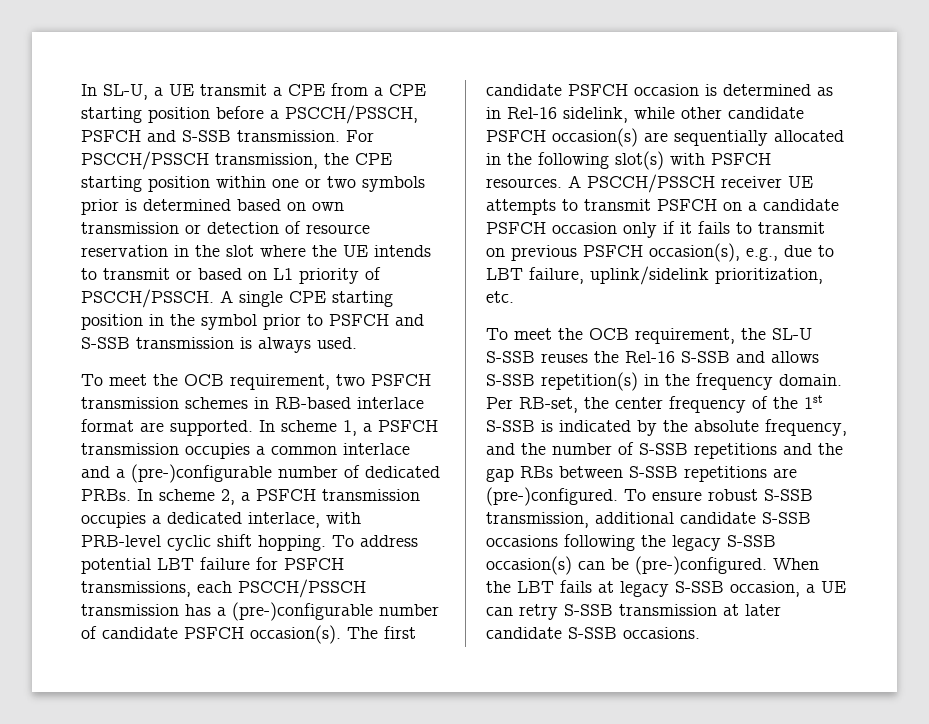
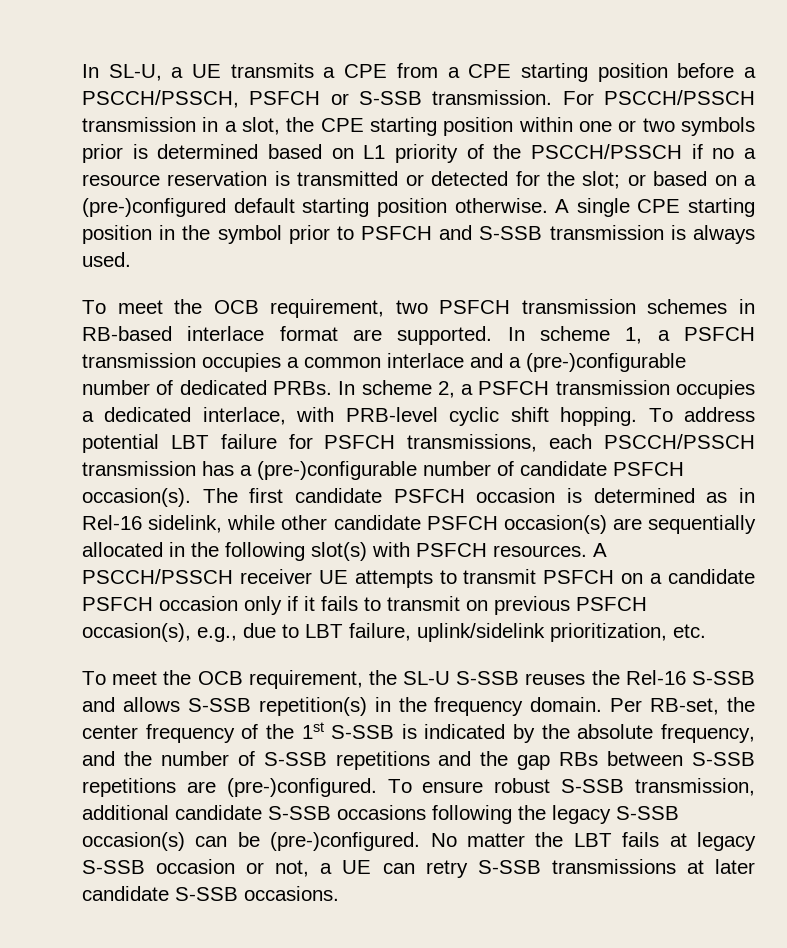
[200,84,267,96] transmit -> [230,63,314,78] transmits
[147,130,176,142] and -> [330,93,349,105] or
[215,153,318,169] transmission, -> [82,117,280,135] transmission in a slot,
[312,202,344,211] [81,221,370,234] [81,245,431,257] [81,267,381,284] [81,289,214,308] own transmission or detection of resource reservation in the slot where the UE intends to transmit or based on L1 priority of PSCCH/PSSCH. -> [363,144,756,163] [82,171,756,189] [82,198,548,217] L1 priority of the PSCCH/PSSCH if no a resource reservation is transmitted or detected for the slot; or based on a (pre-)configured default starting position otherwise.
[773,558,819,570] When -> [430,833,525,847] No matter
[730,581,800,597] occasion, -> [156,859,310,877] occasion or not,
[619,604,717,616] transmission -> [551,859,676,874] transmissions

